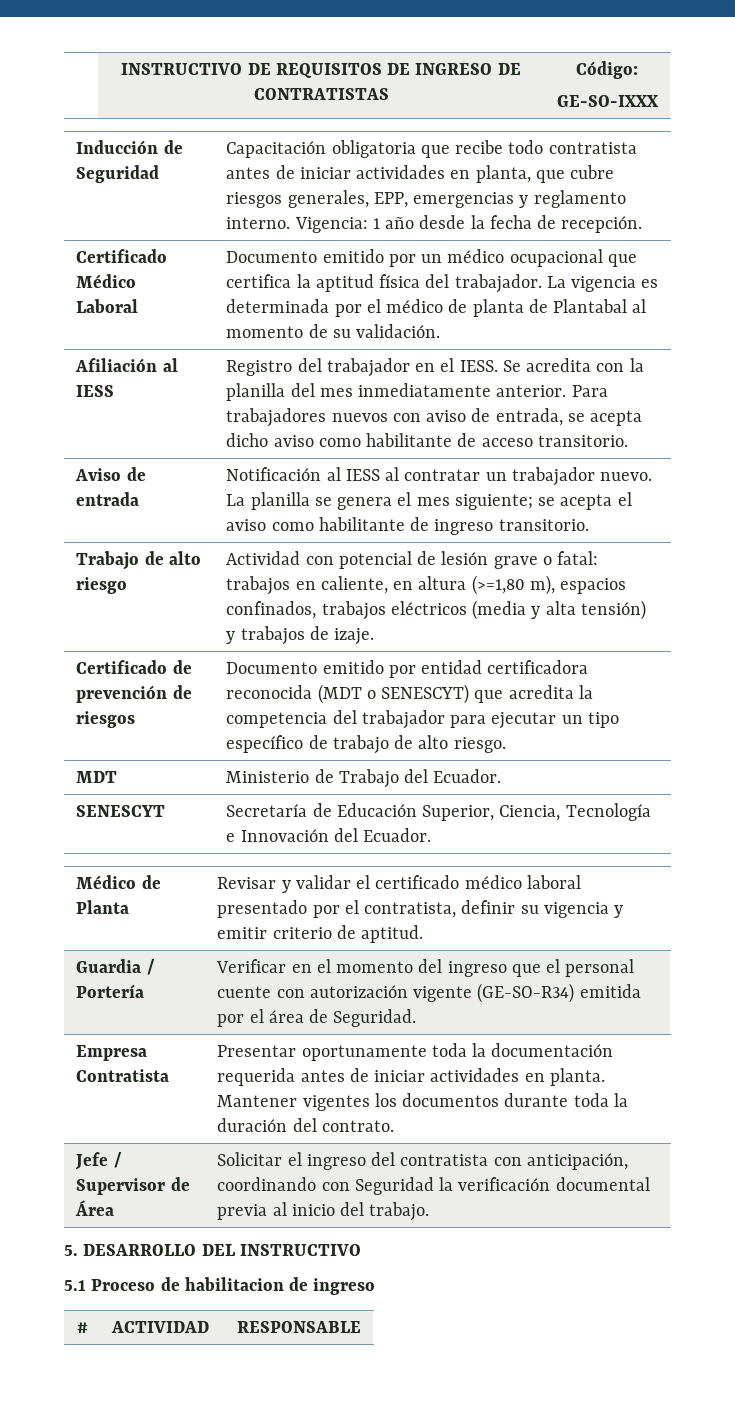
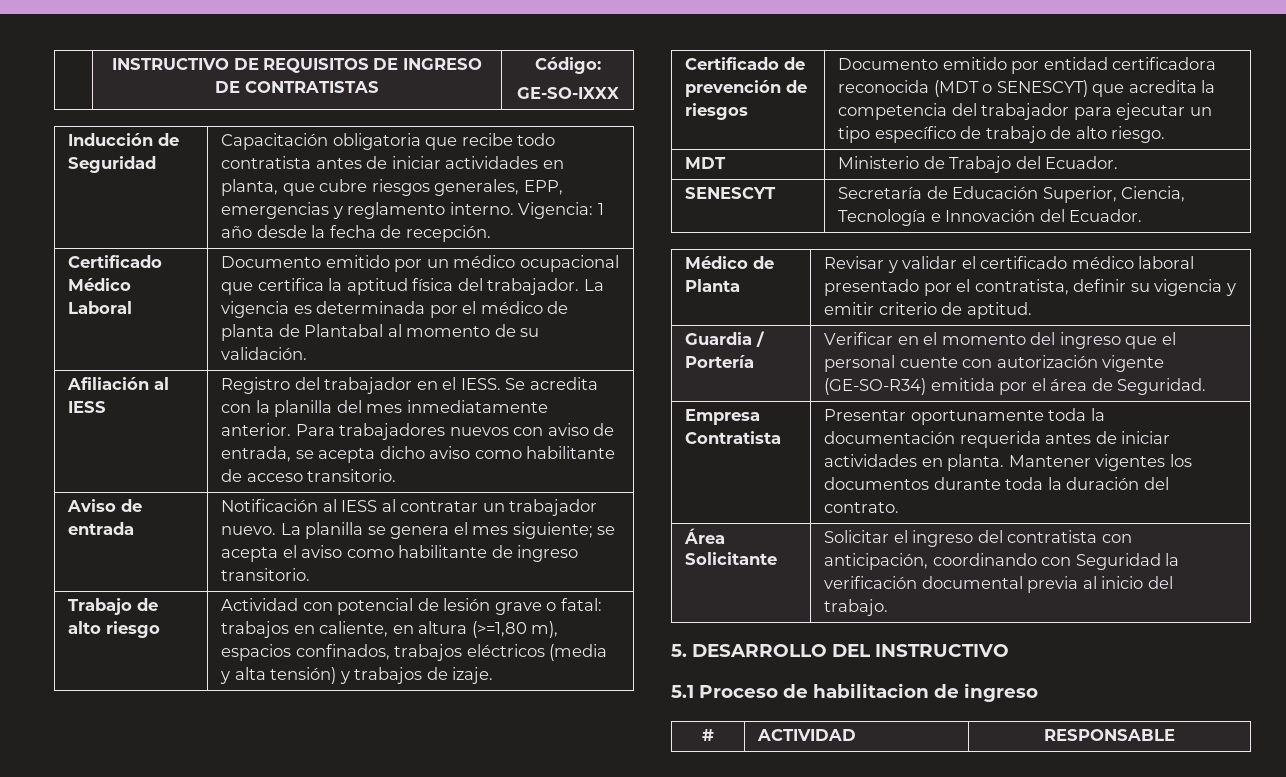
[75,1152,122,1170] [76,1177,190,1195] Jefe / Supervisor de -> (900, 507) none
(115, 1208) none -> [685,552,778,565] Solicitante

